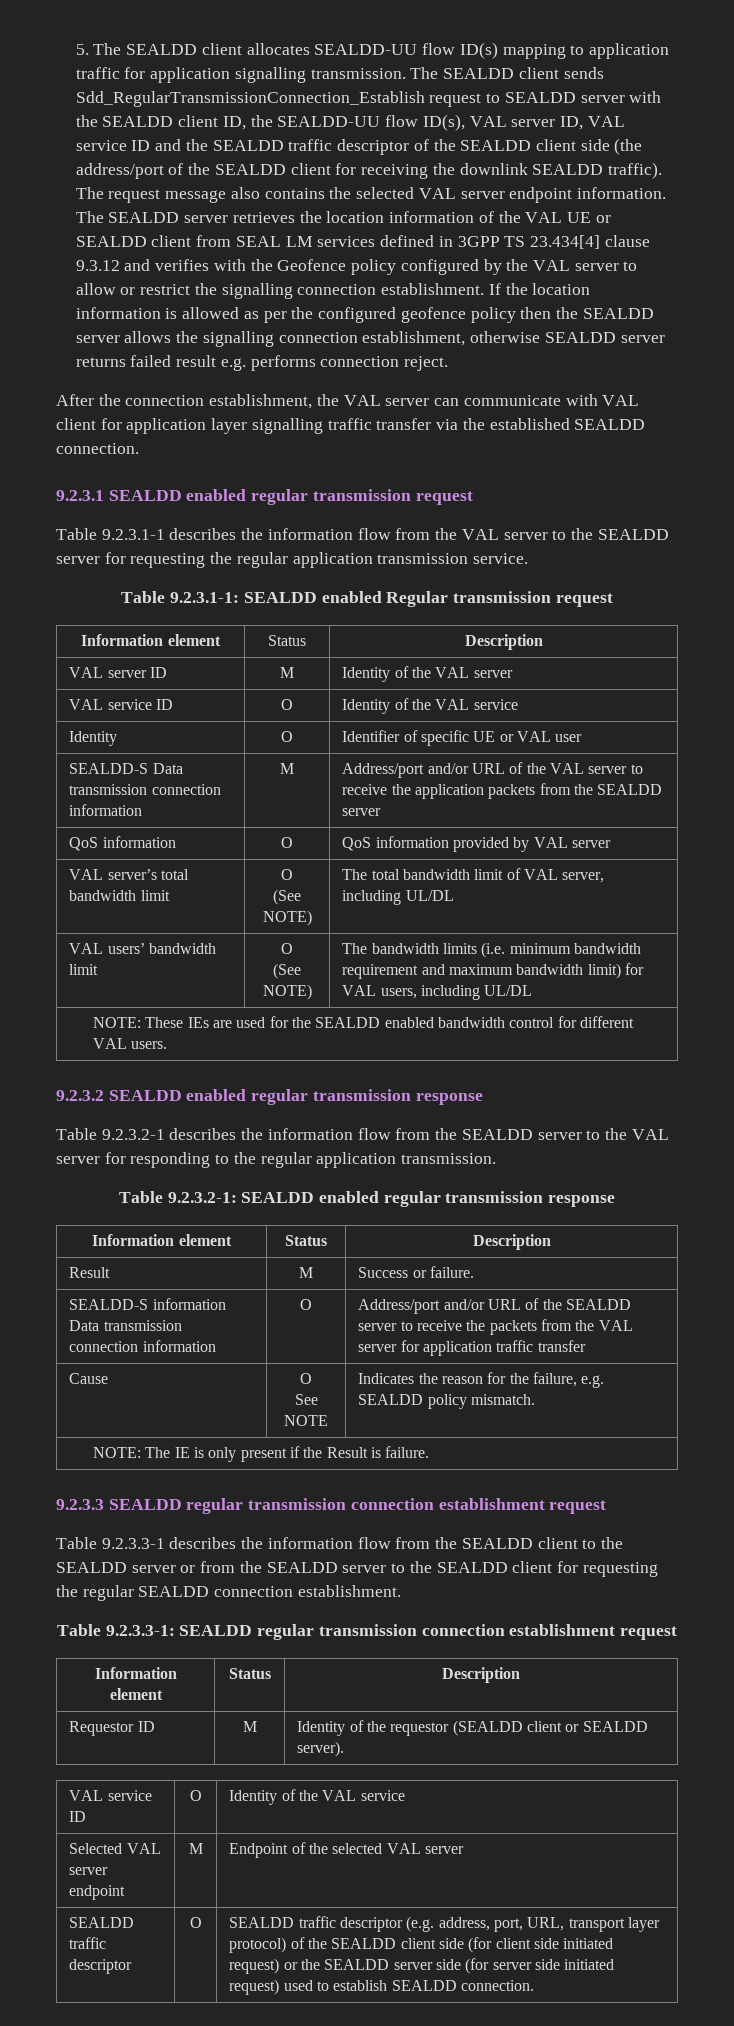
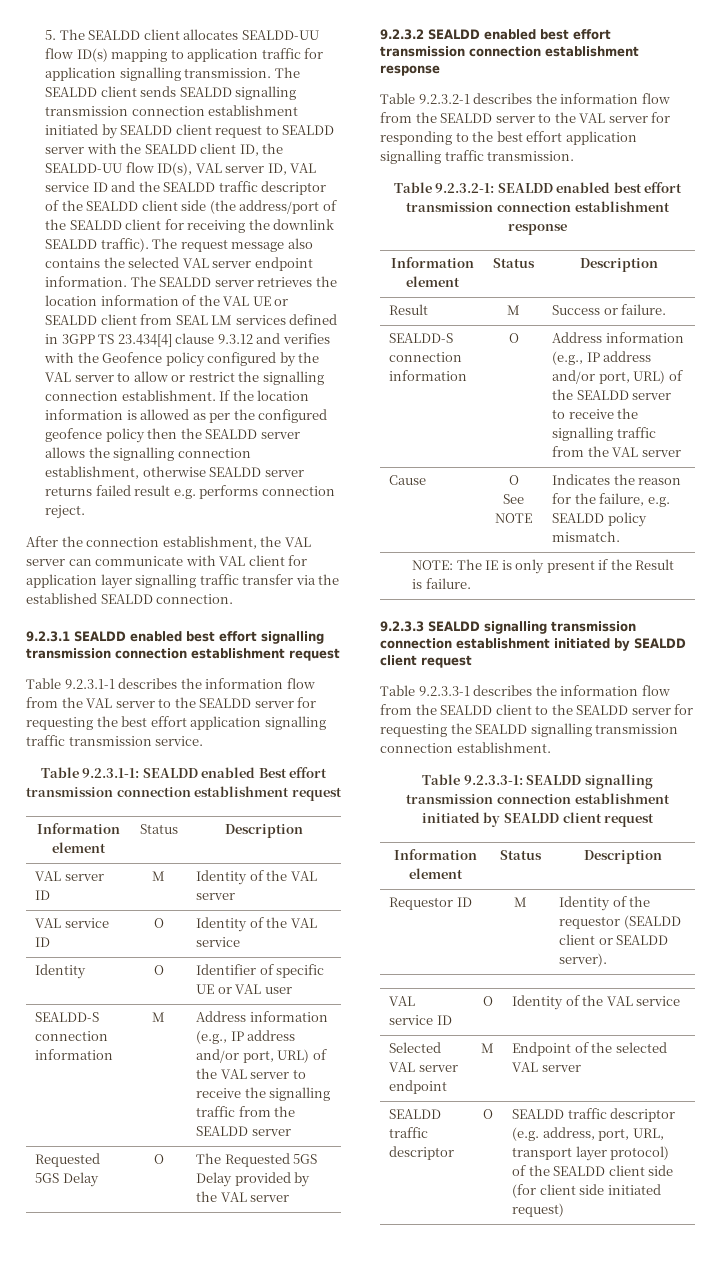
[75,91,425,107] Sdd_RegularTransmissionConnection_Establish -> [179,86,297,100] [45,105,299,116] [45,124,212,139] SEALDD signalling transmission connection establishment initiated by SEALDD client
[251,489,411,505] regular transmission -> [186,631,324,644] [26,648,285,659] best effort signalling transmission connection establishment
[236,552,373,568] regular application -> [121,716,326,730] [26,735,65,746] best effort application signalling traffic
[386,591,551,607] Regular transmission -> [258,767,328,778] [26,786,290,797] Best effort transmission connection establishment
[152,763,183,774] [69,784,148,795] Data transmission -> (100, 1017) none
[342,763,505,778] Address/port and/or URL -> [196,1011,328,1022] [196,1030,296,1044] [196,1049,310,1063] Address information (e.g., IP address and/or port, URL)
[414,784,536,799] application packets -> [269,1087,331,1101] [196,1106,236,1117] signalling traffic
[69,836,176,851] [281,837,293,848] [342,836,449,851] QoS information | O | QoS information -> [35,1153,101,1167] [35,1172,99,1187] [153,1154,164,1164] [196,1153,318,1167] [196,1172,233,1187] Requested 5GS Delay | O | The Requested 5GS Delay
[533,837,611,848] [69,869,189,880] [69,890,170,901] [281,869,293,880] [273,889,301,905] [262,910,312,926] [342,868,605,883] [342,890,454,905] [69,943,216,954] [69,964,99,975] [281,943,293,954] [273,963,301,979] [262,984,312,1000] [342,942,641,958] [342,963,644,979] [342,985,533,1000] [92,1016,634,1028] [92,1038,168,1049] [56,1089,411,1105] VAL server // VAL server’s total bandwidth limit | O // (See NOTE) | The total bandwidth limit of VAL server, including UL/DL // VAL users’ bandwidth limit | O // (See NOTE) | The bandwidth limits (i.e. minimum bandwidth requirement and maximum bandwidth limit) for VAL users, including UL/DL // NOTE: These IEs are used for the SEALDD enabled bandwidth control for different VAL users. // 9.2.3.2 SEALDD enabled regular transmission -> [196,1191,290,1202] [380,29,611,40] [380,46,639,57] the VAL server // 9.2.3.2 SEALDD enabled best effort transmission connection establishment
[260,1152,397,1168] regular application -> [496,131,637,145] [380,150,484,164] best effort application signalling traffic
[383,1191,544,1207] regular transmission -> [613,182,683,193] [406,201,670,212] best effort transmission connection establishment
[152,1298,226,1310] [69,1320,182,1331] information Data transmission -> (454, 338) none
[358,1299,521,1314] Address/port and/or URL -> [552,332,684,343] [552,351,652,365] [552,370,666,384] Address information (e.g., IP address and/or port, URL)
[489,1319,633,1335] [358,1340,586,1356] packets from the VAL server for application traffic transfer -> [552,427,656,441] [552,446,681,457] signalling traffic from the VAL server
[186,1498,545,1514] regular transmission connection establishment -> [484,621,636,634] [380,638,686,651] [380,655,417,666] signalling transmission connection establishment initiated by SEALDD client
[180,1561,658,1577] [56,1585,210,1601] or from the SEALDD server to the SEALDD client for requesting the regular SEALDD -> [674,704,694,715] [380,723,679,737] for requesting the SEALDD signalling transmission
[257,1624,616,1640] regular transmission connection establishment -> [584,774,653,789] [406,793,670,804] [421,812,602,827] signalling transmission connection establishment initiated by SEALDD client
[283,1958,615,1974] [229,1979,534,1995] or the SEALDD server side (for server side initiated request) used to establish SEALDD connection. -> (565, 1210) none

